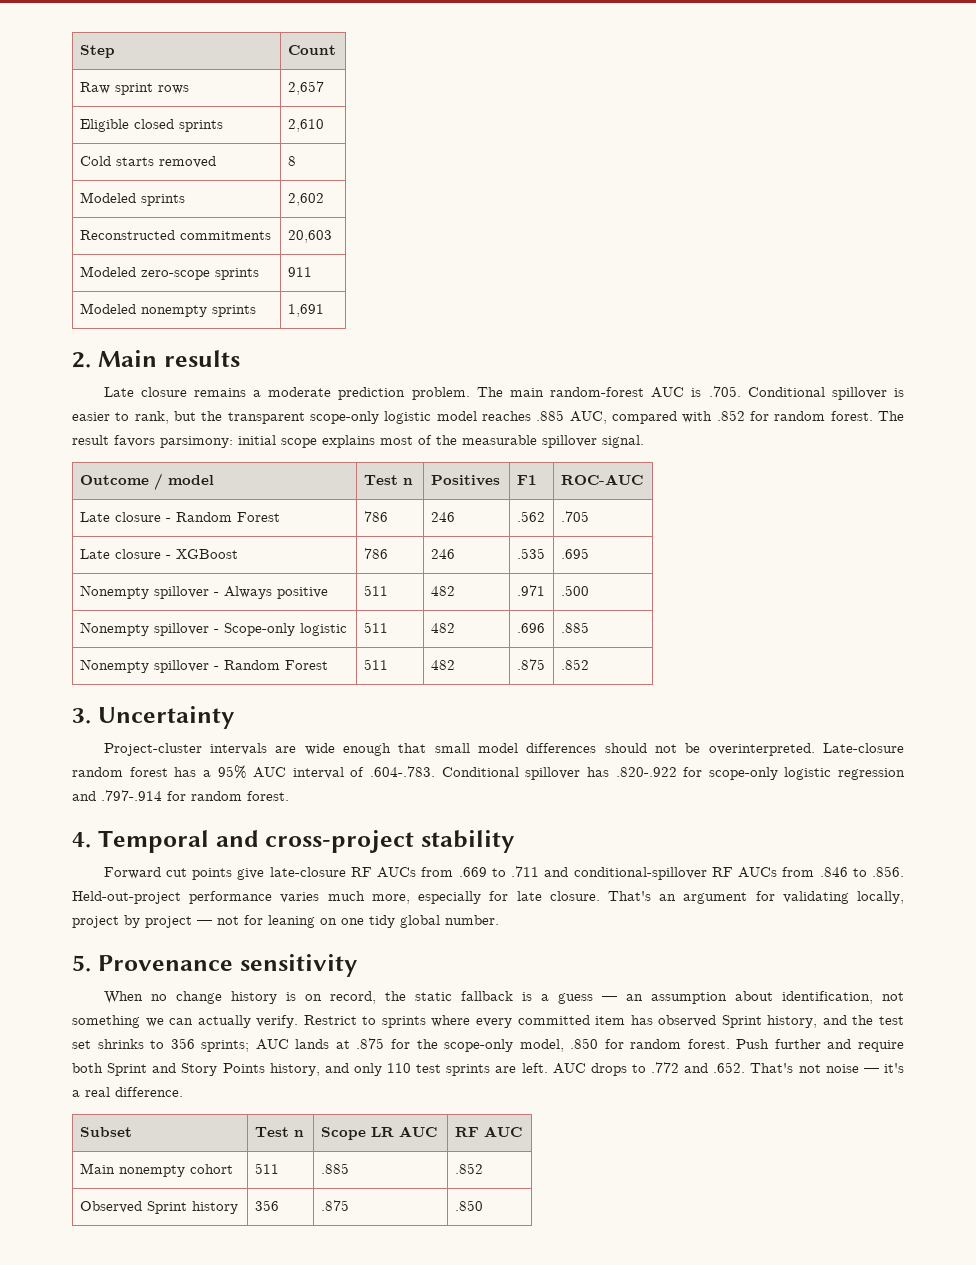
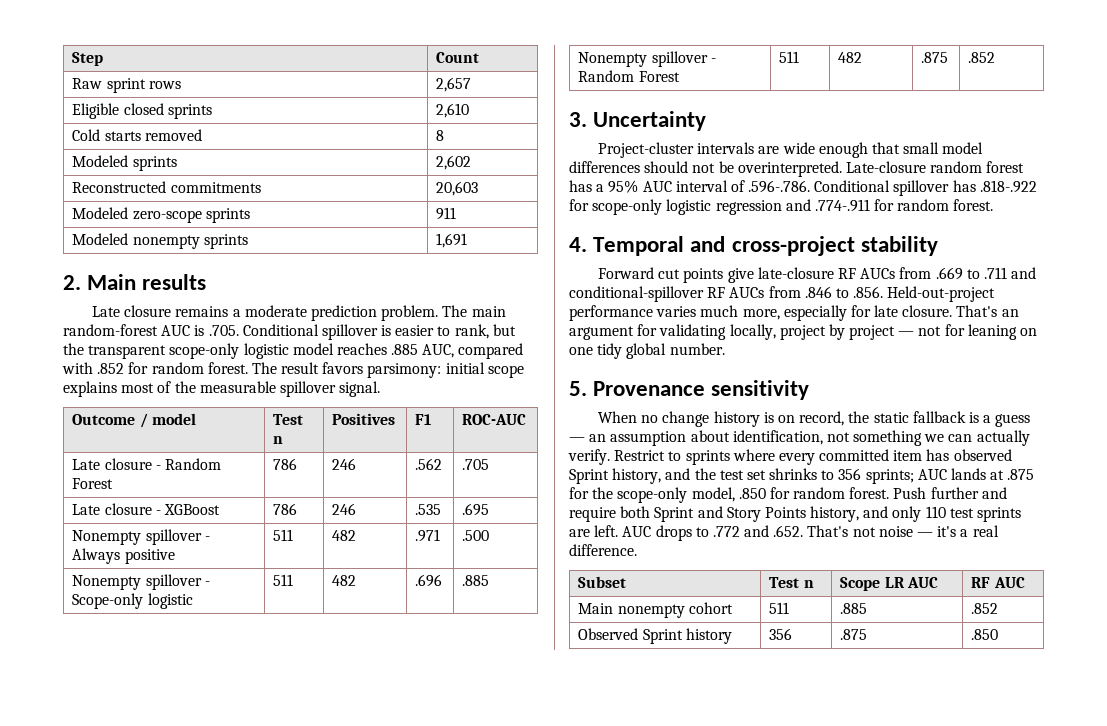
[370,766,435,777] .604-.783. -> [748,180,811,193] .596-.786.
[615,767,677,777] .820-.922 -> [979,180,1037,193] .818-.922
[101,790,162,801] .797-.914 -> [814,199,870,212] .774-.911

